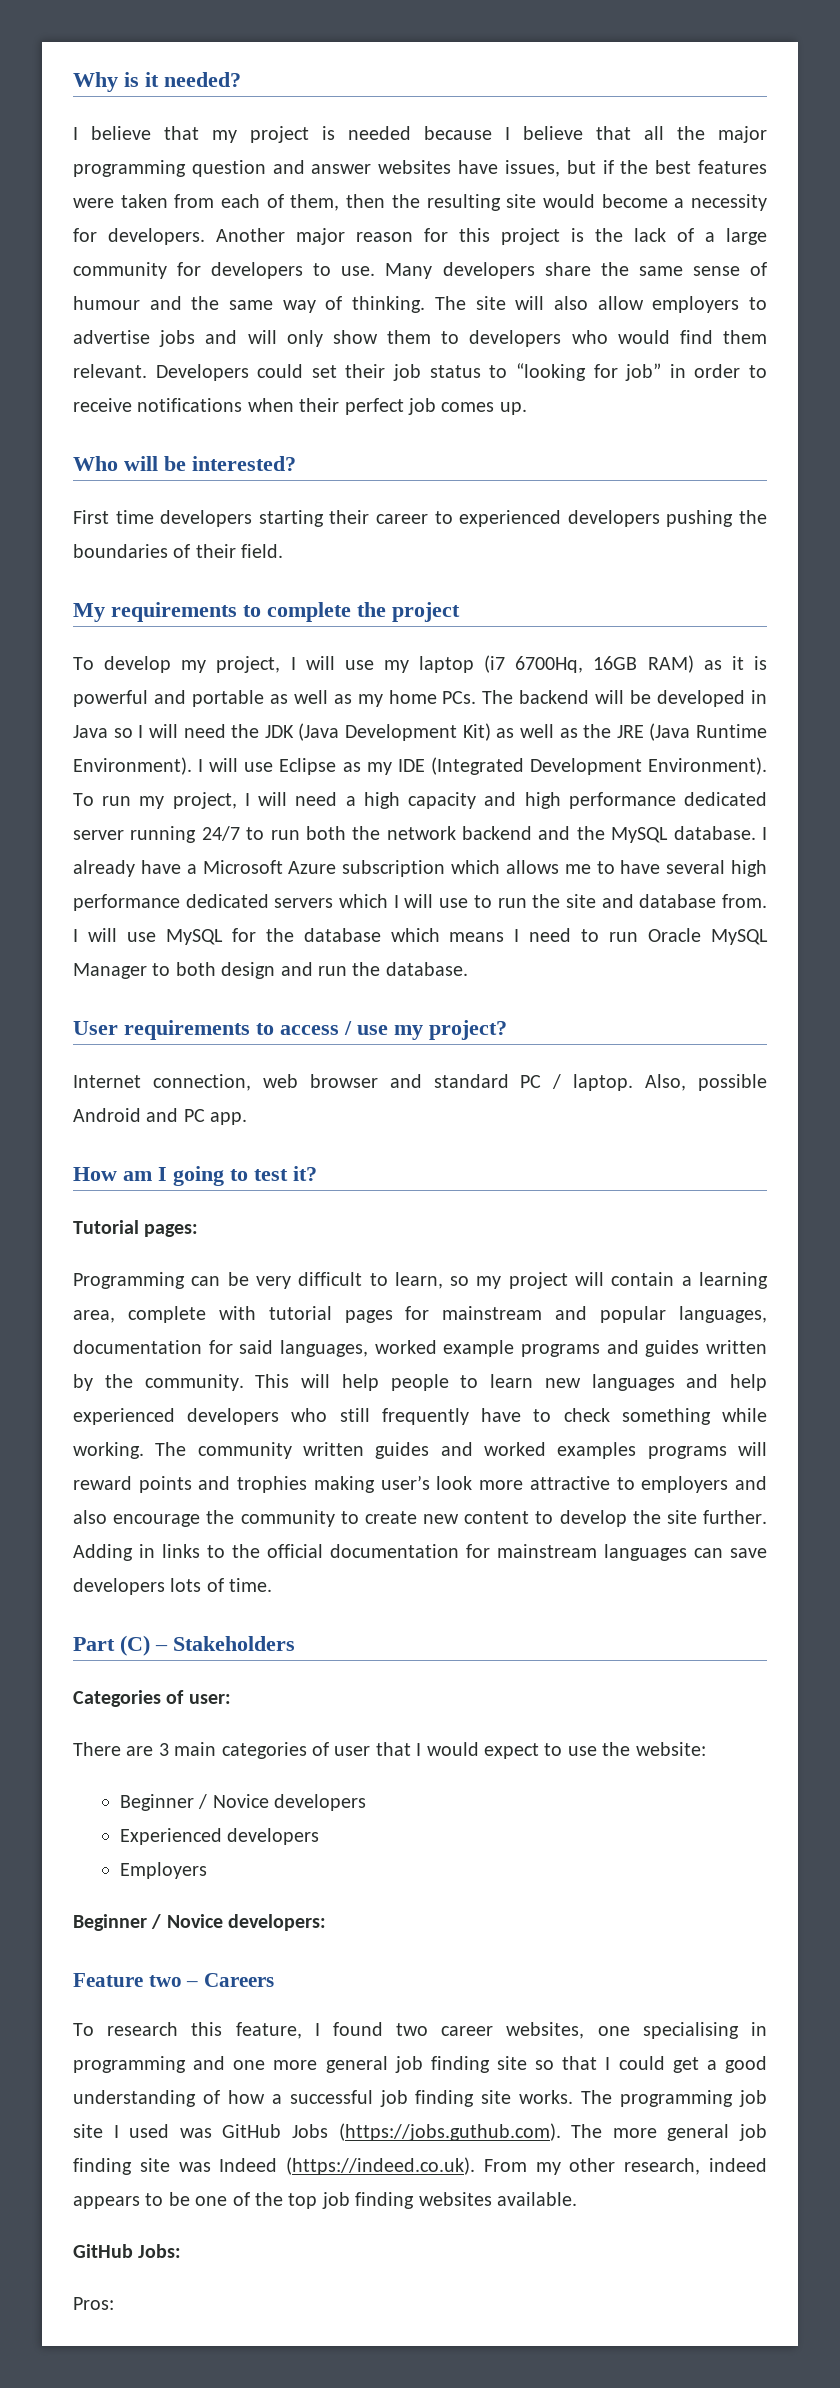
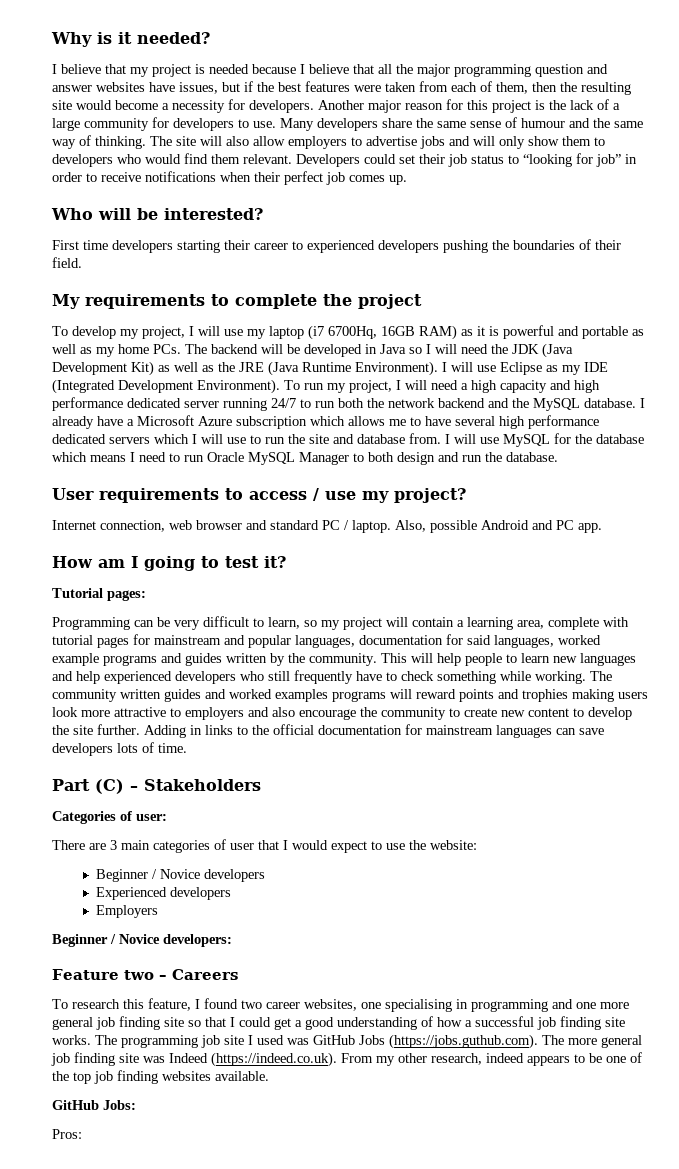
[380,1475,430,1490] user’s -> [618,692,648,699] users

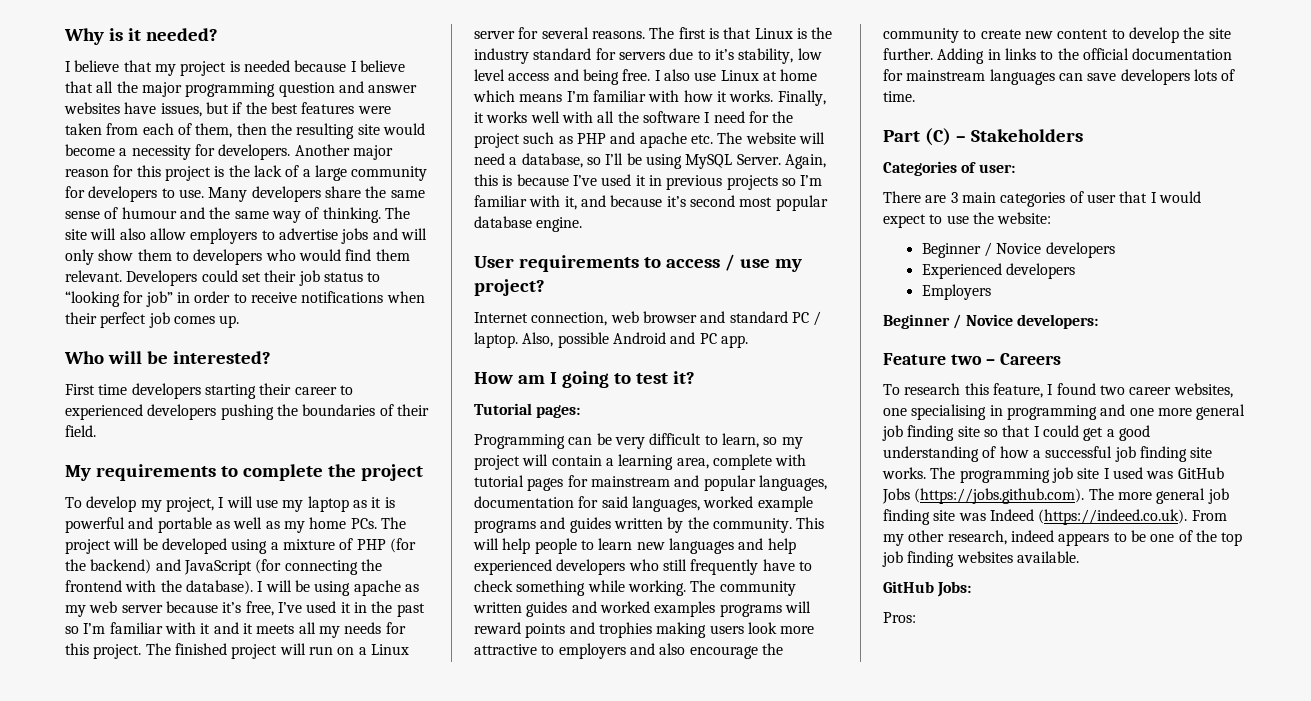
[308,325,457,340] (i7 6700Hq, 16GB RAM) -> (349, 504) none
[211,344,258,354] backend -> [65,539,111,554] project
[365,343,573,358] [52,361,608,376] [52,379,600,394] [52,397,645,411] [52,415,599,429] [52,433,644,447] [52,452,558,465] in Java so I will need the JDK (Java Development Kit) as well as the JRE (Java Runtime Environment). I will use Eclipse as my IDE (Integrated Development Environment). To run my project, I will need a high capacity and high performance dedicated server running 24/7 to run both the network backend and the MySQL database. I already have a Microsoft Azure subscription which allows me to have several high performance dedicated servers which I will use to run the site and database from. I will use MySQL for the database which means I need to run Oracle MySQL Manager to both design and run the database. -> [231,538,416,554] [65,559,382,575] [65,580,419,596] [65,601,425,617] [65,622,406,638] [65,643,409,659] [474,27,833,39] [474,48,822,64] [474,69,818,85] [473,90,826,106] [474,111,794,123] [474,132,825,148] [474,153,826,169] [474,174,823,190] [474,195,828,211] [474,216,583,232] using a mixture of PHP (for the backend) and JavaScript (for connecting the frontend with the database). I will be using apache as my web server because it’s free, I’ve used it in the past so I’m familiar with it and it meets all my needs for this project. The finished project will run on a Linux server for several reasons. The first is that Linux is the industry standard for servers due to it’s stability, low level access and being free. I also use Linux at home which means I’m familiar with how it works. Finally, it works well with all the software I need for the project such as PHP and apache etc. The website will need a database, so I’ll be using MySQL Server. Again, this is because I’ve used it in previous projects so I’m familiar with it, and because it’s second most popular database engine.
[389,1034,538,1049] (https://jobs.guthub.com). -> [914,488,1085,504] (https://jobs.github.com).

